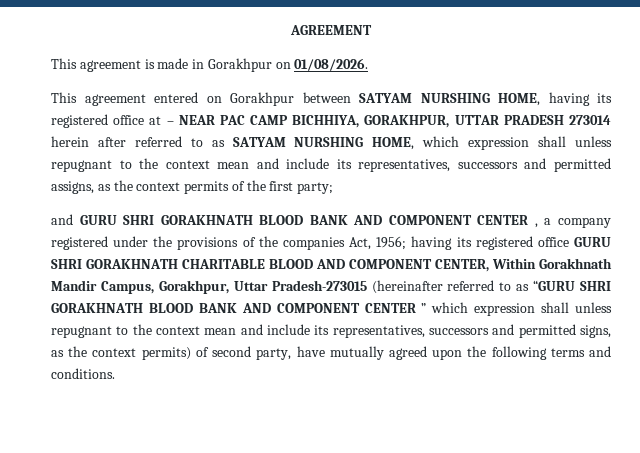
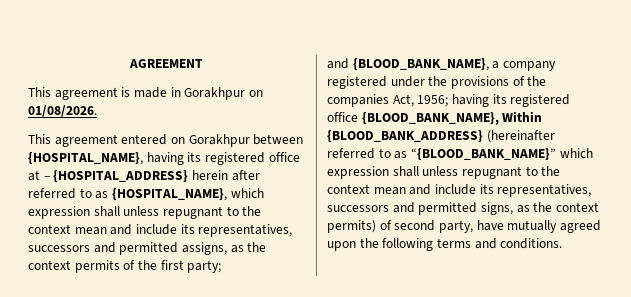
[359,93,540,106] SATYAM NURSHING HOME, -> [28,152,143,165] {HOSPITAL_NAME},
[178,115,611,128] NEAR PAC CAMP BICHHIYA, GORAKHPUR, UTTAR PRADESH 273014 -> [53,170,189,183] {HOSPITAL_ADDRESS}
[232,137,415,150] SATYAM NURSHING HOME, -> [111,188,227,201] {HOSPITAL_NAME},
[79,215,538,228] GURU SHRI GORAKHNATH BLOOD BANK AND COMPONENT CENTER , -> [352,58,489,71] {BLOOD_BANK_NAME},
[574,237,611,247] [51,258,612,272] [51,280,611,294] [51,303,427,313] GURU SHRI GORAKHNATH CHARITABLE BLOOD AND COMPONENT CENTER, Within Gorakhnath Mandir Campus, Gorakhpur, Uttar Pradesh-273015 (hereinafter referred to as “GURU SHRI GORAKHNATH BLOOD BANK AND COMPONENT CENTER ” -> [361,111,543,125] [327,130,555,143] [327,148,556,161] {BLOOD_BANK_NAME}, Within {BLOOD_BANK_ADDRESS} (hereinafter referred to as “{BLOOD_BANK_NAME}”

